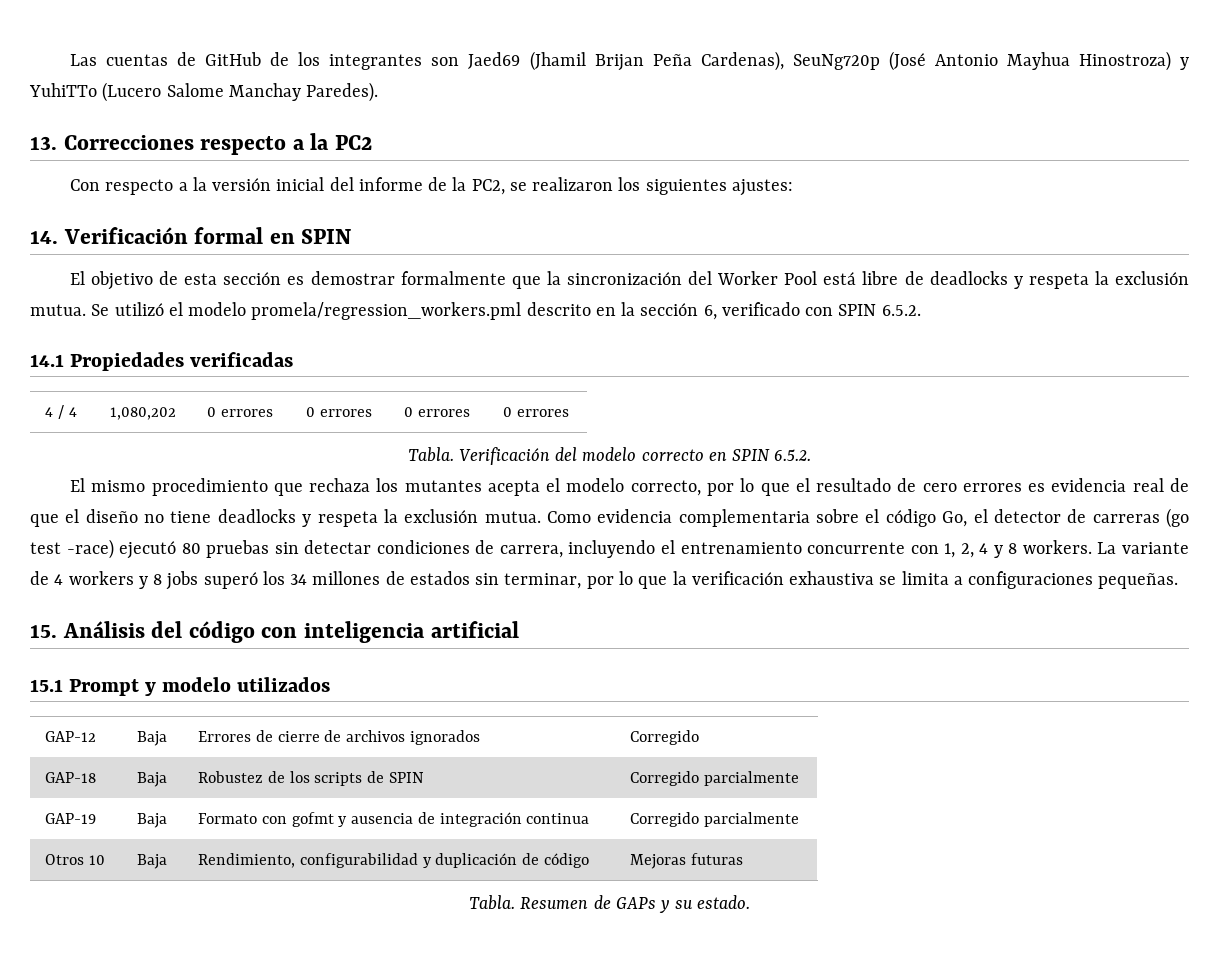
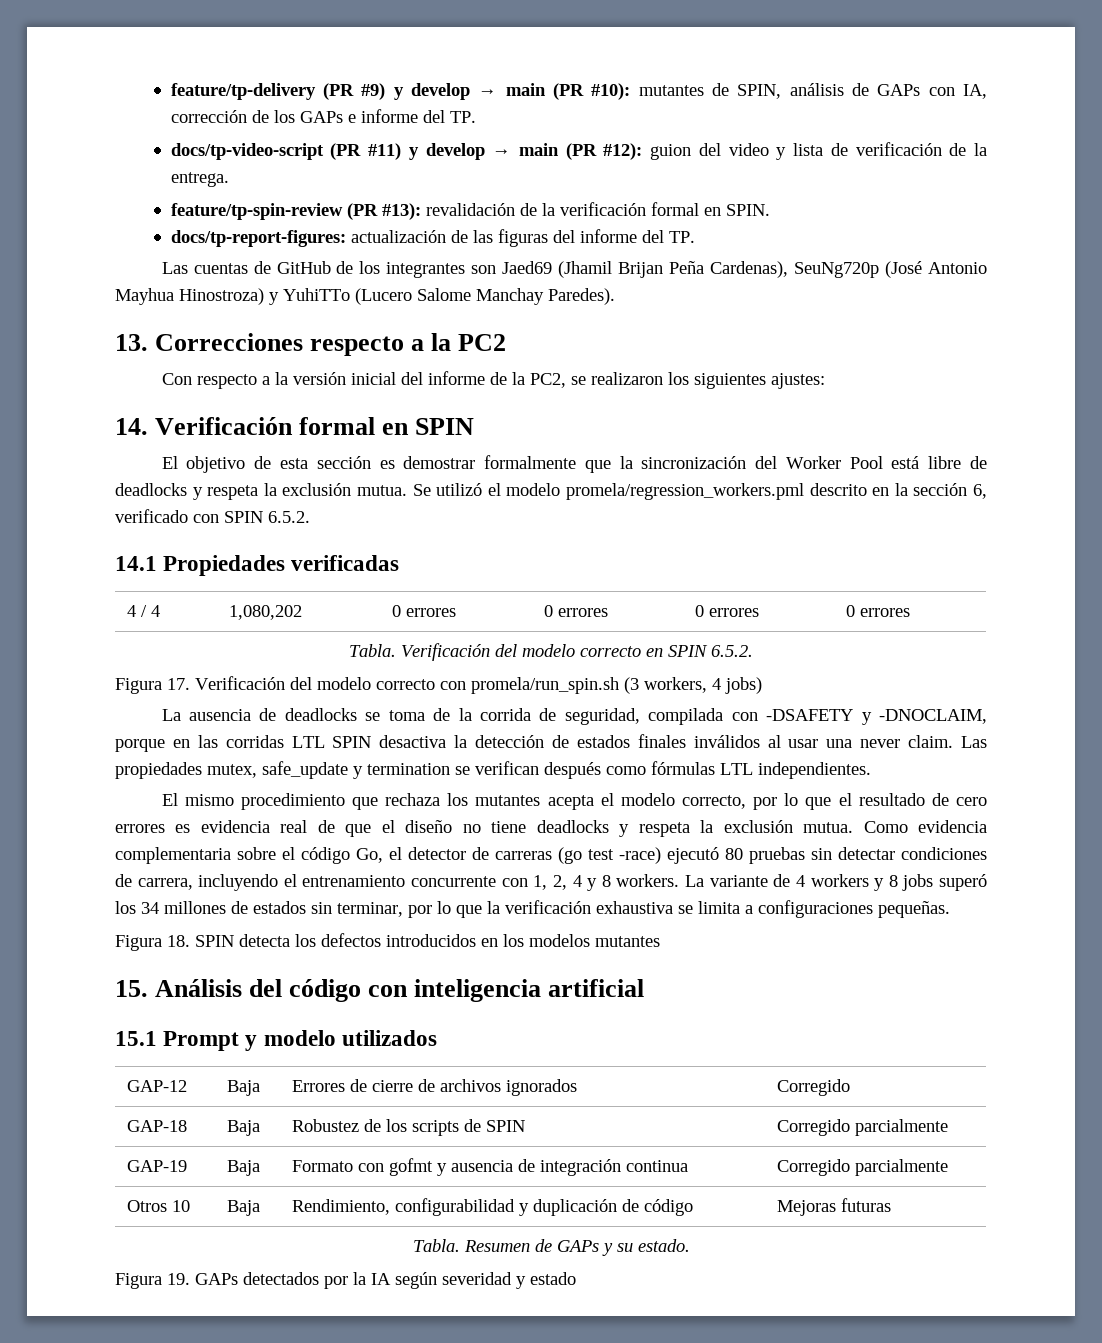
(69, 60) none -> [170,83,988,100] [170,109,476,123] [170,142,988,160] [170,172,229,187] [170,202,770,220] [170,229,695,247] feature/tp-delivery (PR #9) y develop → main (PR #10): mutantes de SPIN, análisis de GAPs con IA, corrección de los GAPs e informe del TP. // docs/tp-video-script (PR #11) y develop → main (PR #12): guion del video y lista de verificación de la entrega. // feature/tp-spin-review (PR #13): revalidación de la verificación formal en SPIN. // docs/tp-report-figures: actualización de las figuras del informe del TP. //
(812, 455) none -> [115,676,762,694] [161,708,988,725] [115,734,988,752] [115,761,871,779] // Figura 17. Verificación del modelo correcto con promela/run_spin.sh (3 workers, 4 jobs) // La ausencia de deadlocks se toma de la corrida de seguridad, compilada con -DSAFETY y -DNOCLAIM, porque en las corridas LTL SPIN desactiva la detección de estados finales inválidos al usar una never claim. Las propiedades mutex, safe_update y termination se verifican después como fórmulas LTL independientes.
(1179, 581) none -> [115,933,660,951] // Figura 18. SPIN detecta los defectos introducidos en los modelos mutantes
(750, 902) none -> [115,1272,576,1289] // Figura 19. GAPs detectados por la IA según severidad y estado

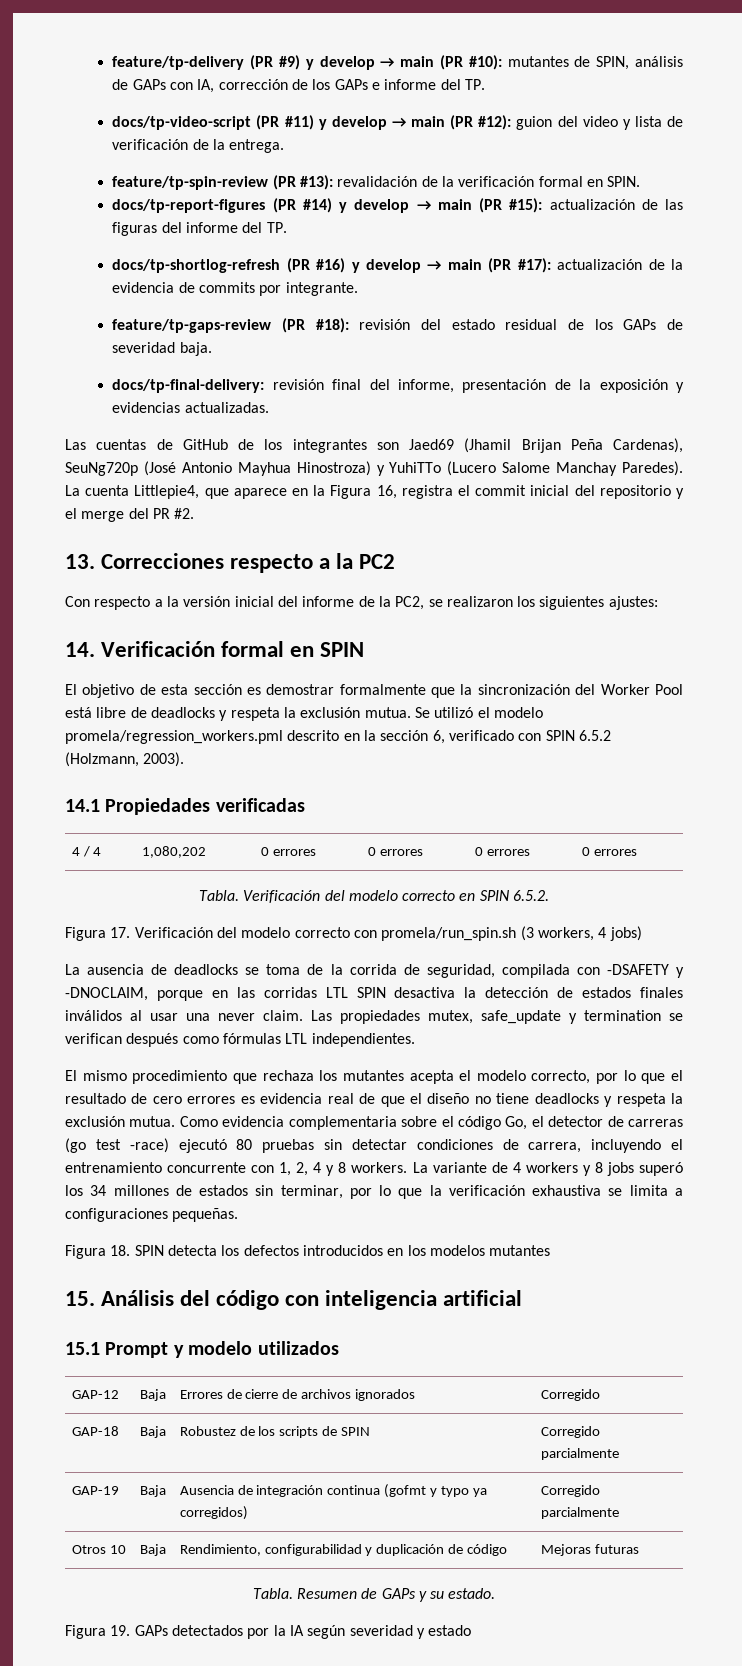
[170,230,346,247] docs/tp-report-figures: -> [112,198,543,213] docs/tp-report-figures (PR #14) y develop → main (PR #15):
(695, 237) none -> [112,258,684,273] [112,282,358,296] [112,318,683,333] [112,342,212,356] [112,379,685,393] [112,402,269,413] // docs/tp-shortlog-refresh (PR #16) y develop → main (PR #17): actualización de la evidencia de commits por integrante. // feature/tp-gaps-review (PR #18): revisión del estado residual de los GAPs de severidad baja. // docs/tp-final-delivery: revisión final del informe, presentación de la exposición y evidencias actualizadas.
(615, 296) none -> [65,485,684,499] [65,508,195,522] La cuenta Littlepie4, que aparece en la Figura 16, registra el commit inicial del repositorio y el merge del PR #2.
[268,511,310,523] 6.5.2. -> [578,730,611,741] [65,752,185,767] 6.5.2 (Holzmann, 2003).
[292,1158,689,1176] Formato con gofmt y ausencia de integración continua -> [179,1484,488,1498] [179,1506,248,1520] Ausencia de integración continua (gofmt y typo ya corregidos)

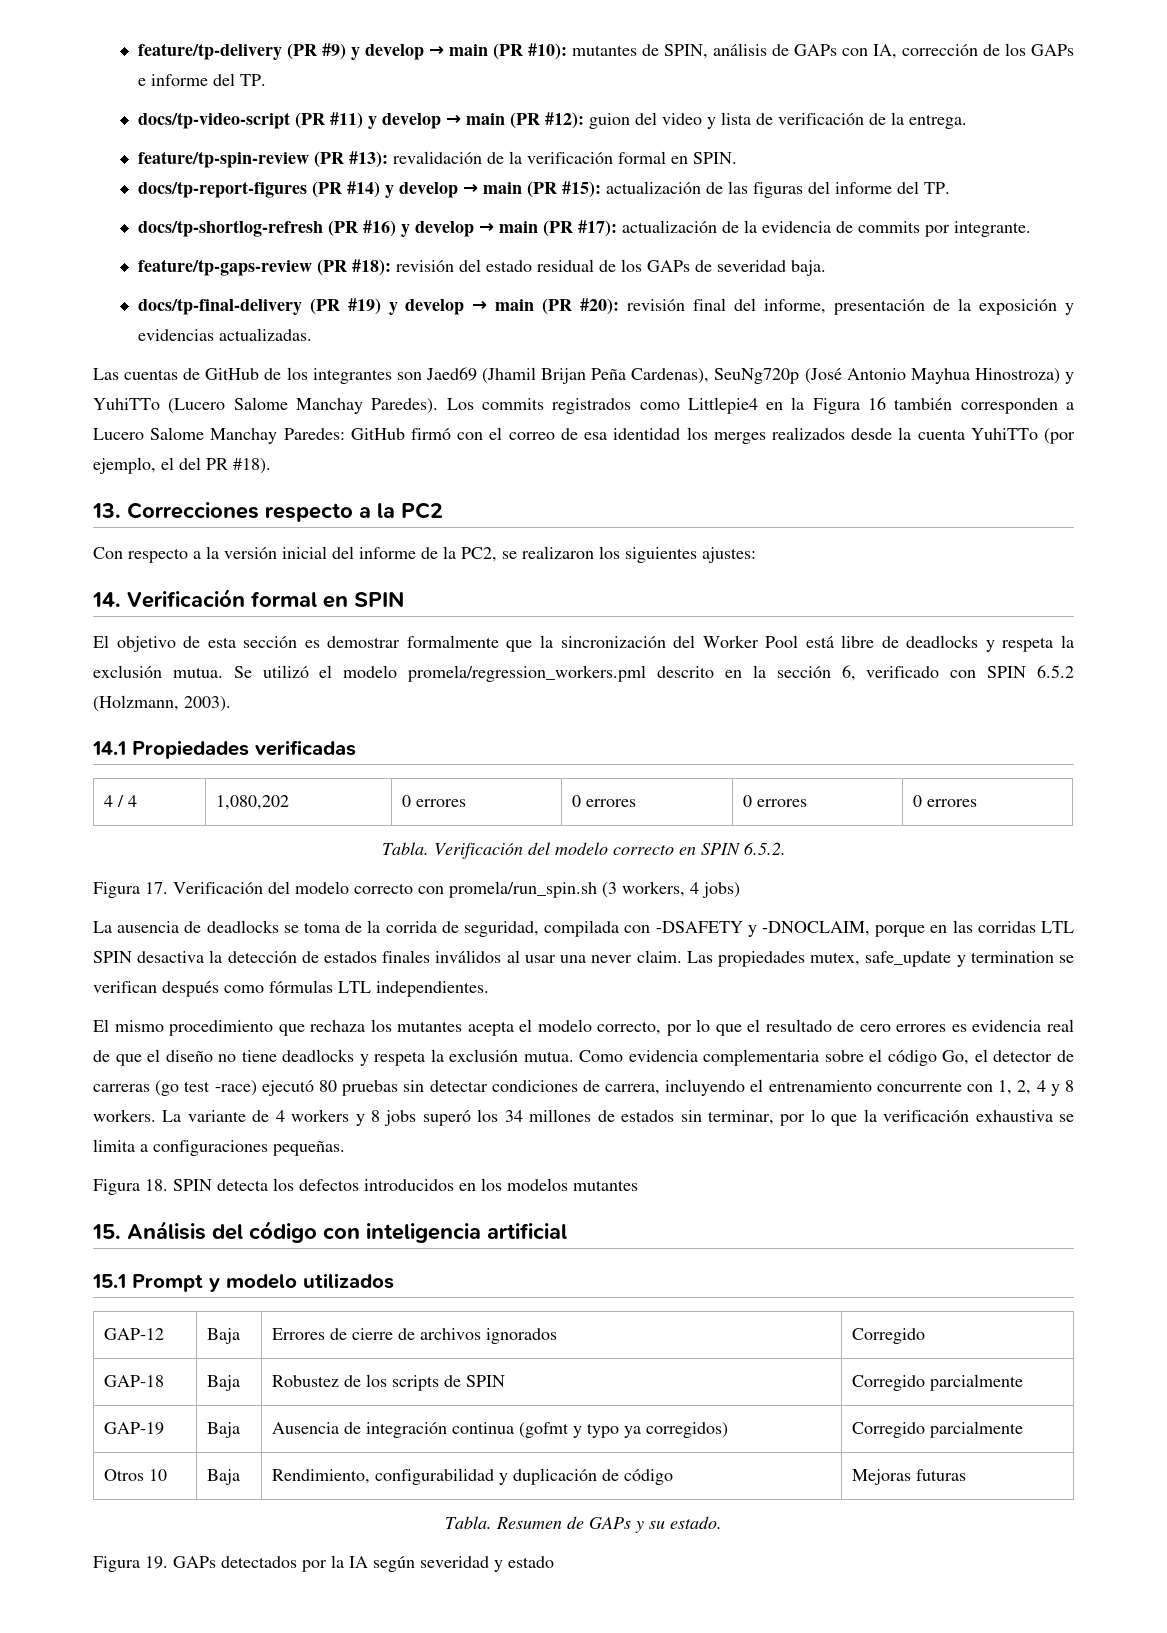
[112,379,265,393] docs/tp-final-delivery: -> [137,298,620,315] docs/tp-final-delivery (PR #19) y develop → main (PR #20):
[65,485,684,499] [65,508,125,522] La cuenta Littlepie4, que aparece en la Figura 16, registra el commit inicial del repositorio y el merge -> [446,397,1074,414] [93,427,1075,444] [93,457,174,474] Los commits registrados como Littlepie4 en la Figura 16 también corresponden a Lucero Salome Manchay Paredes: GitHub firmó con el correo de esa identidad los merges realizados desde la cuenta YuhiTTo (por ejemplo, el
[174,508,195,519] #2. -> [233,458,271,474] #18).

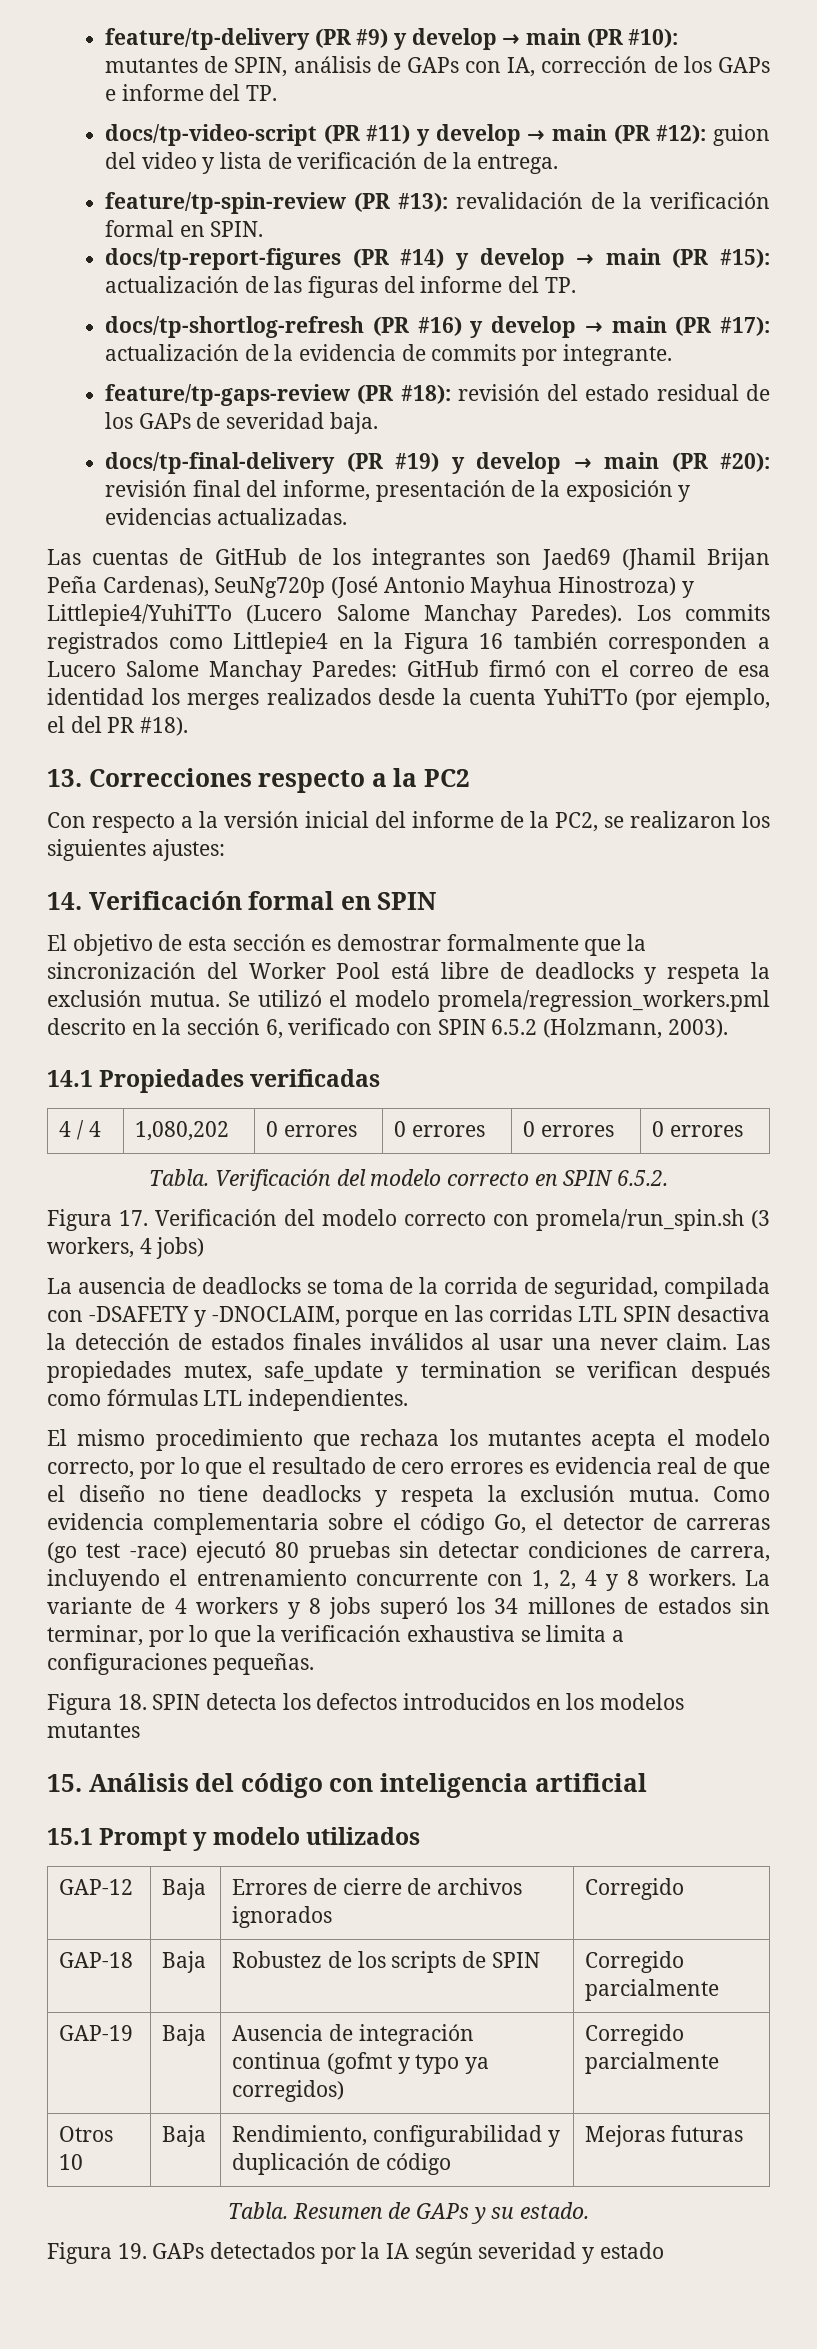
[93,398,160,410] YuhiTTo -> [47,604,232,626] Littlepie4/YuhiTTo

